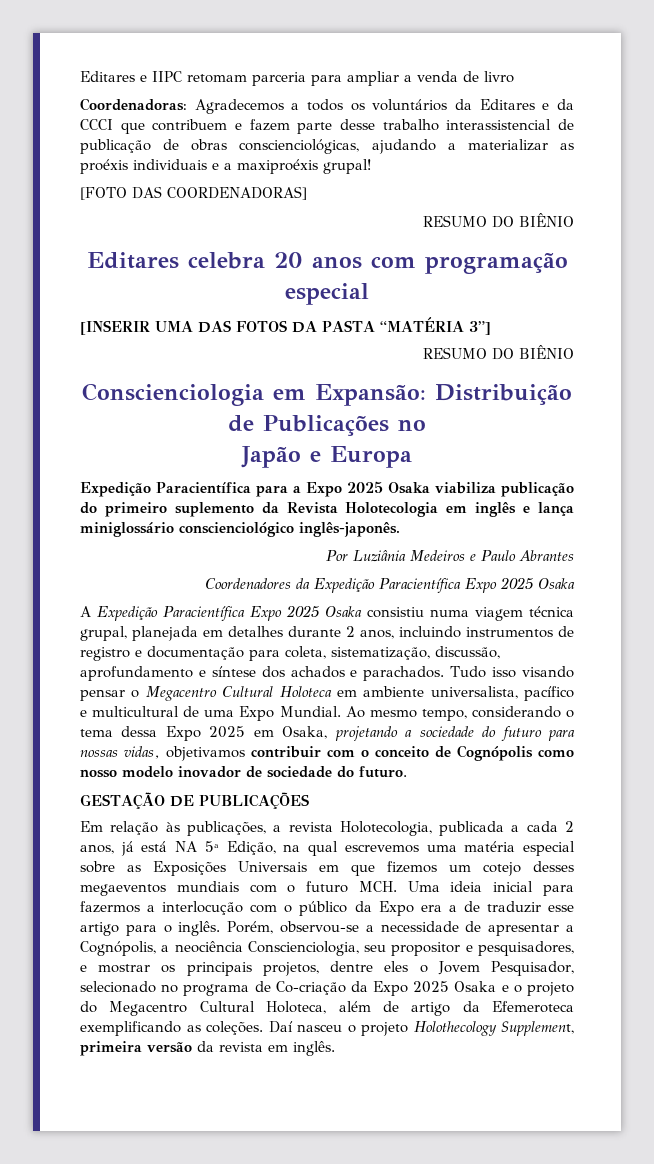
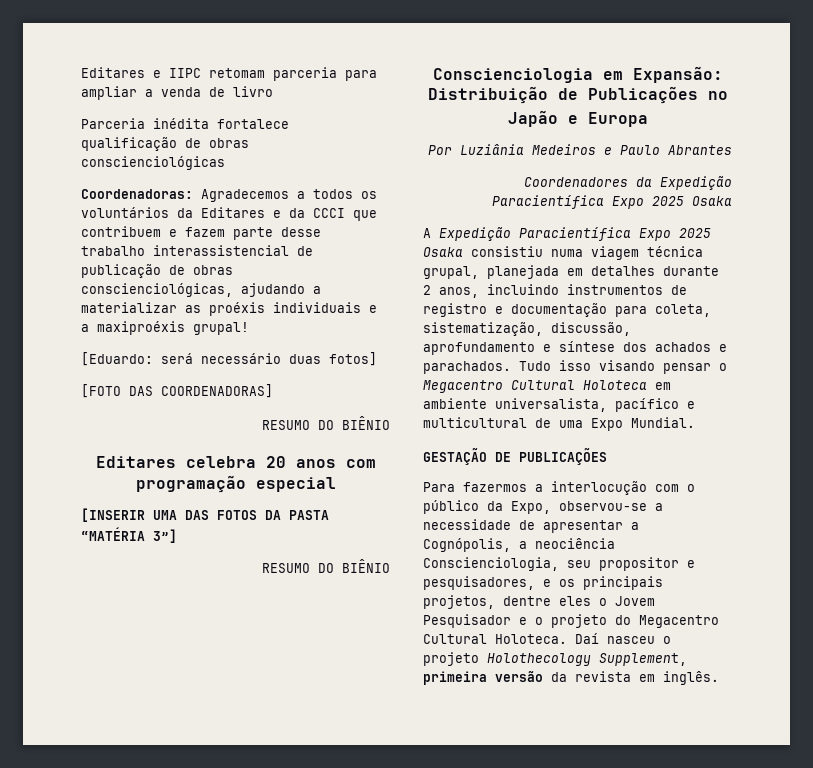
(514, 77) none -> [81,118,289,129] [81,137,249,151] [81,156,225,170] // Parceria inédita fortalece qualificação de obras conscienciológicas
(371, 166) none -> [81,352,377,366] // [Eduardo: será necessário duas fotos]
[80,481,574,497] [80,502,575,517] [80,522,400,537] // Expedição Paracientífica para a Expo 2025 Osaka viabiliza publicação do primeiro suplemento da Revista Holotecologia em inglês e lança miniglossário conscienciológico inglês-japonês. -> (648, 119) none
[345,706,575,721] [80,726,575,741] [80,745,574,761] [80,766,407,778] [80,792,309,809] [80,821,574,836] [80,841,575,856] [80,861,574,876] [80,881,574,896] Ao mesmo tempo, considerando o tema dessa Expo 2025 em Osaka, projetando a sociedade do futuro para nossas vidas, objetivamos contribuir com o conceito de Cognópolis como nosso modelo inovador de sociedade do futuro. // GESTAÇÃO DE PUBLICAÇÕES // Em relação às publicações, a revista Holotecologia, publicada a cada 2 anos, já está NA 5ª Edição, na qual escrevemos uma matéria especial sobre as Exposições Universais em que fizemos um cotejo desses megaeventos mundiais com o futuro MCH. Uma ideia inicial para -> [423,448,607,465] [423,482,455,492] // GESTAÇÃO DE PUBLICAÇÕES // Para
[378,901,574,916] [80,921,274,936] Expo era a de traduzir esse artigo para o inglês. Porém, -> [511,501,551,514] Expo,
[98,964,151,973] mostrar -> (551, 583) none
[491,961,574,976] [80,981,497,996] Pesquisador, selecionado no programa de Co-criação da Expo 2025 Osaka -> [423,614,511,628] Pesquisador
[266,1001,574,1016] [80,1021,263,1036] Holoteca, além de artigo da Efemeroteca exemplificando as coleções. -> [495,634,567,644] Holoteca.

